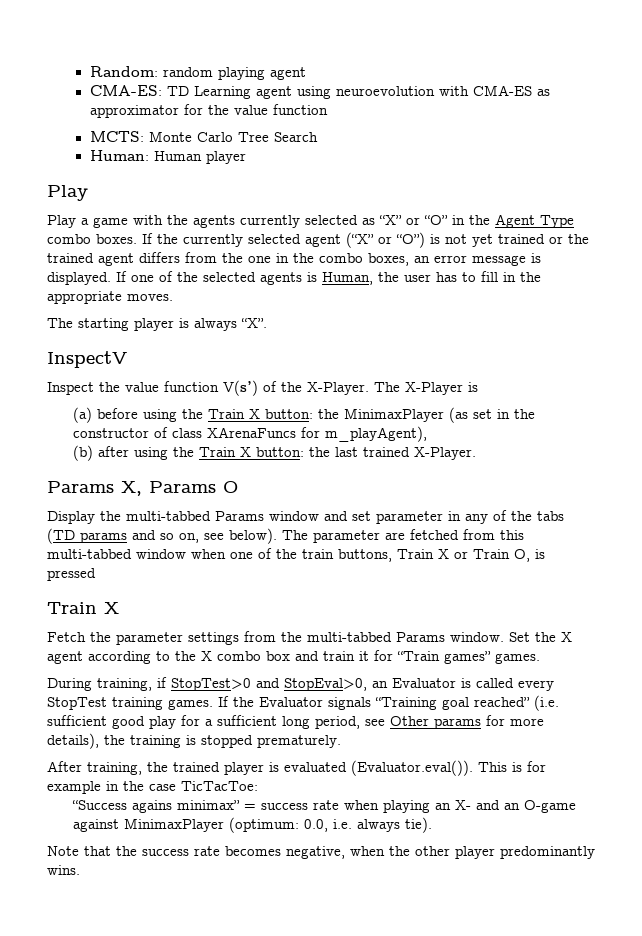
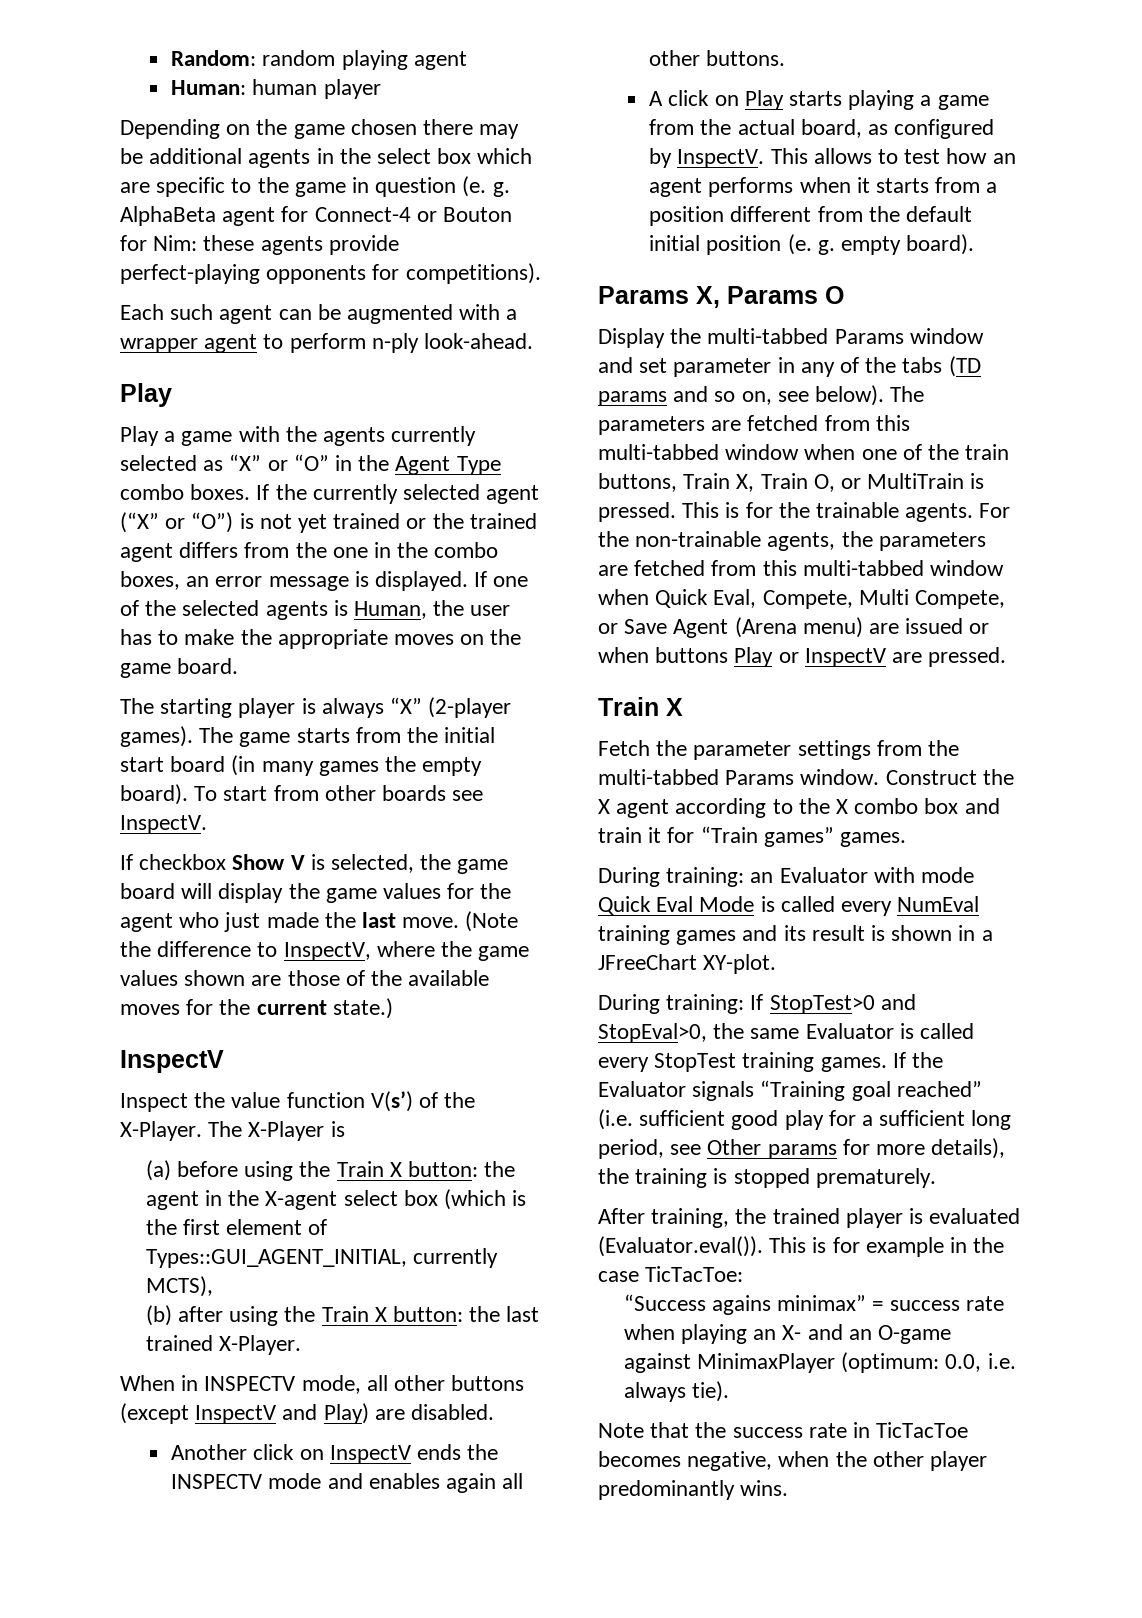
[89,85,550,99] [89,104,328,118] [89,131,318,142] [89,150,246,164] CMA-ES: TD Learning agent using neuroevolution with CMA-ES as approximator for the value function // MCTS: Monte Carlo Tree Search // Human: Human player -> [171,79,381,99] [120,119,520,139] [120,148,533,168] [120,176,510,197] [120,206,513,226] [120,235,399,255] [120,263,541,284] [120,304,518,324] [120,333,534,353] Human: human player // Depending on the game chosen there may be additional agents in the select box which are specific to the game in question (e. g. AlphaBeta agent for Connect-4 or Bouton for Nim: these agents provide perfect-playing opponents for competitions). // Each such agent can be augmented with a wrapper agent to perform n-ply look-ahead.
[481,271,541,282] [47,291,173,304] fill in the appropriate moves. -> [184,629,522,649] [120,658,239,678] make the appropriate moves on the game board.
[241,318,267,328] “X”. -> [390,697,512,718] [120,726,496,747] [120,755,483,776] [120,784,484,805] [120,815,207,834] [120,854,509,874] [120,883,512,903] [120,911,519,932] [120,941,530,961] [120,970,490,986] [120,998,393,1019] “X” (2-player games). The game starts from the initial start board (in many games the empty board). To start from other boards see InspectV. // If checkbox Show V is selected, the game board will display the game values for the agent who just made the last move. (Note the difference to InspectV, where the game values shown are those of the available moves for the current state.)
[344,407,536,423] [73,426,428,442] MinimaxPlayer (as set in the constructor of class XArenaFuncs for m_playAgent), -> [145,1189,527,1210] [145,1219,328,1235] [145,1248,498,1268] [145,1276,213,1297] agent in the X-agent select box (which is the first element of Types::GUI_AGENT_INITIAL, currently MCTS),
(477, 453) none -> [120,1375,525,1394] [120,1403,495,1424] [171,1444,499,1464] [171,1473,524,1493] [649,50,786,66] [649,90,989,110] [649,119,995,139] [649,148,1016,168] [649,177,998,197] [649,206,972,226] [649,234,975,255] // When in INSPECTV mode, all other buttons (except InspectV and Play) are disabled. // Another click on InspectV ends the INSPECTV mode and enables again all other buttons. // A click on Play starts playing a game from the actual board, as configured by InspectV. This allows to test how an agent performs when it starts from a position different from the default initial position (e. g. empty board).
[313,530,380,543] parameter -> [598,416,705,435] parameters
[438,549,545,562] [47,568,96,581] X or Train O, is pressed -> [736,473,985,492] [598,502,1011,522] [598,531,986,551] [598,560,1005,576] [598,589,1006,609] [598,617,990,638] [598,647,1007,667] X, Train O, or MultiTrain is pressed. This is for the trainable agents. For the non-trainable agents, the parameters are fetched from this multi-tabbed window when Quick Eval, Compete, Multi Compete, or Save Agent (Arena menu) are issued or when buttons Play or InspectV are pressed.
[509,632,530,642] Set -> [885,770,977,785] Construct
[97,677,167,691] training, if -> [666,867,975,887] [598,896,980,916] [598,925,993,945] [598,954,777,974] [598,994,764,1014] training: an Evaluator with mode Quick Eval Mode is called every NumEval training games and its result is shown in a JFreeChart XY-plot. // During training: If
[372,681,388,688] an -> [713,1023,800,1039] the same
(220, 851) none -> [853,1422,969,1438] in TicTacToe

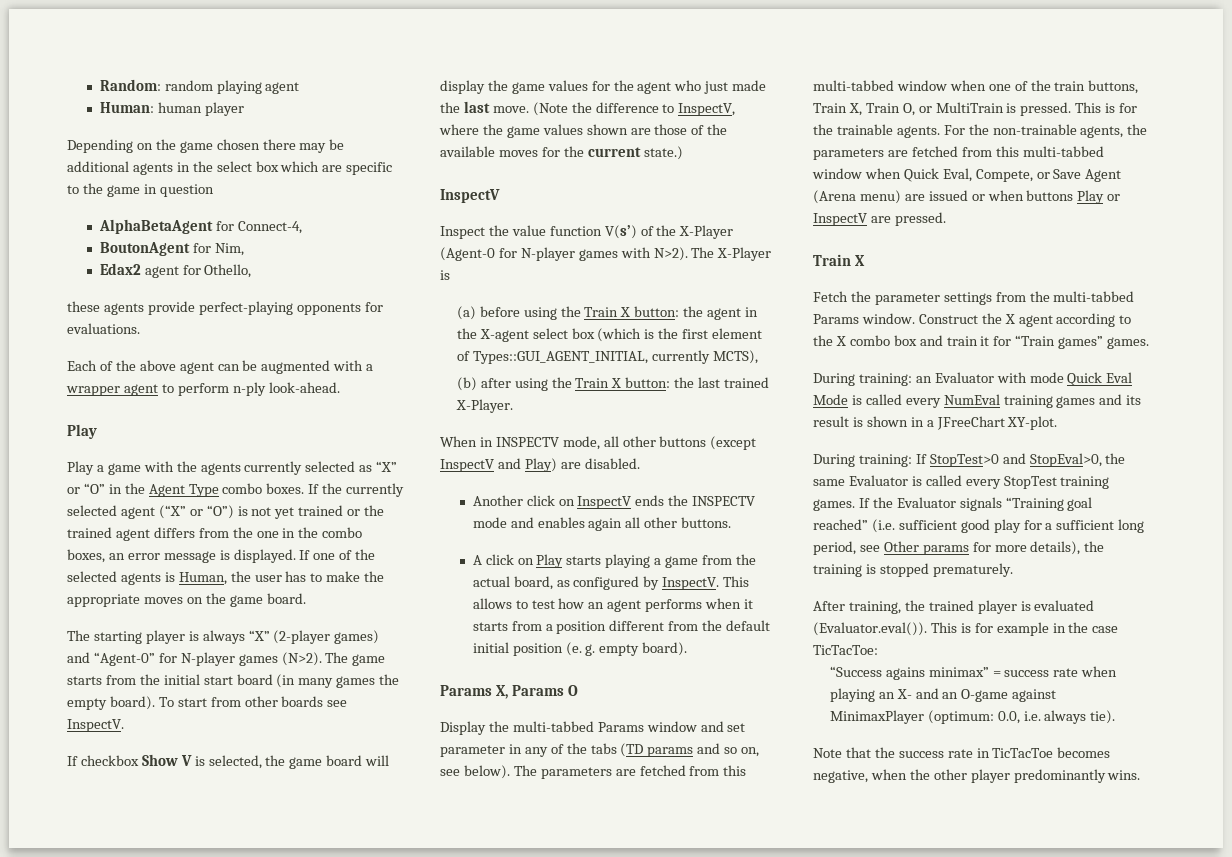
[462,176,510,197] [120,206,513,226] [120,235,198,251] (e. g. AlphaBeta agent for Connect-4 or Bouton for Nim: -> [98,219,302,234] [99,242,244,256] [99,263,252,278] // AlphaBetaAgent for Connect-4, // BoutonAgent for Nim, // Edax2 agent for Othello, //
[405,263,541,284] competitions). -> [67,323,140,334] evaluations.
[170,304,214,320] such -> [99,360,176,371] of the above
[120,726,193,747] games). -> [334,630,380,644] [67,652,322,666] games) and “Agent-0” for N-player games (N>2).
[120,1121,202,1141] X-Player. -> [679,225,734,239] [440,247,688,261] X-Player (Agent-0 for N-player games with N>2).
[858,589,1006,609] Multi Compete, -> (1033, 175) none

